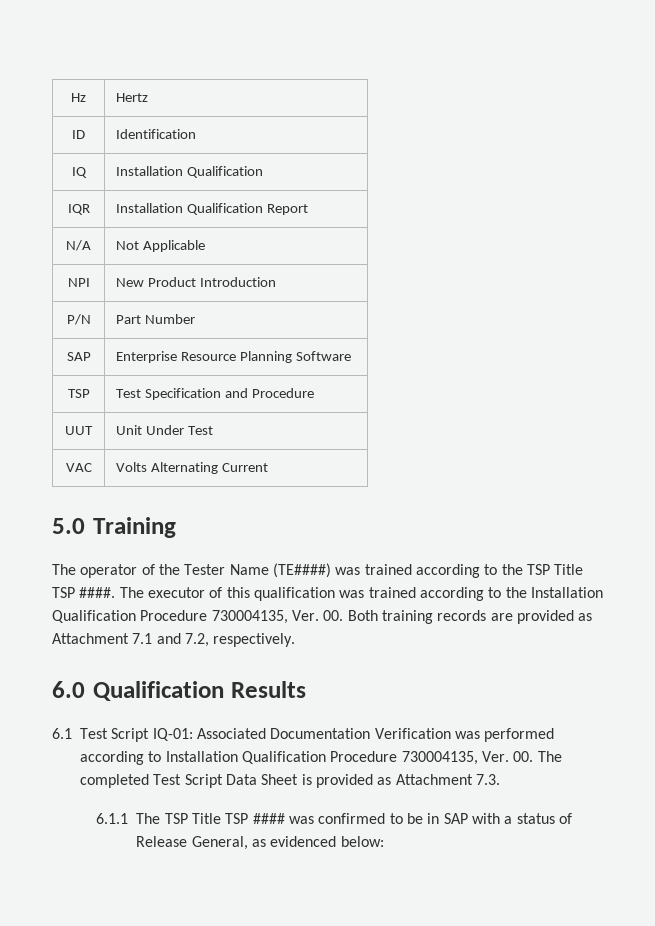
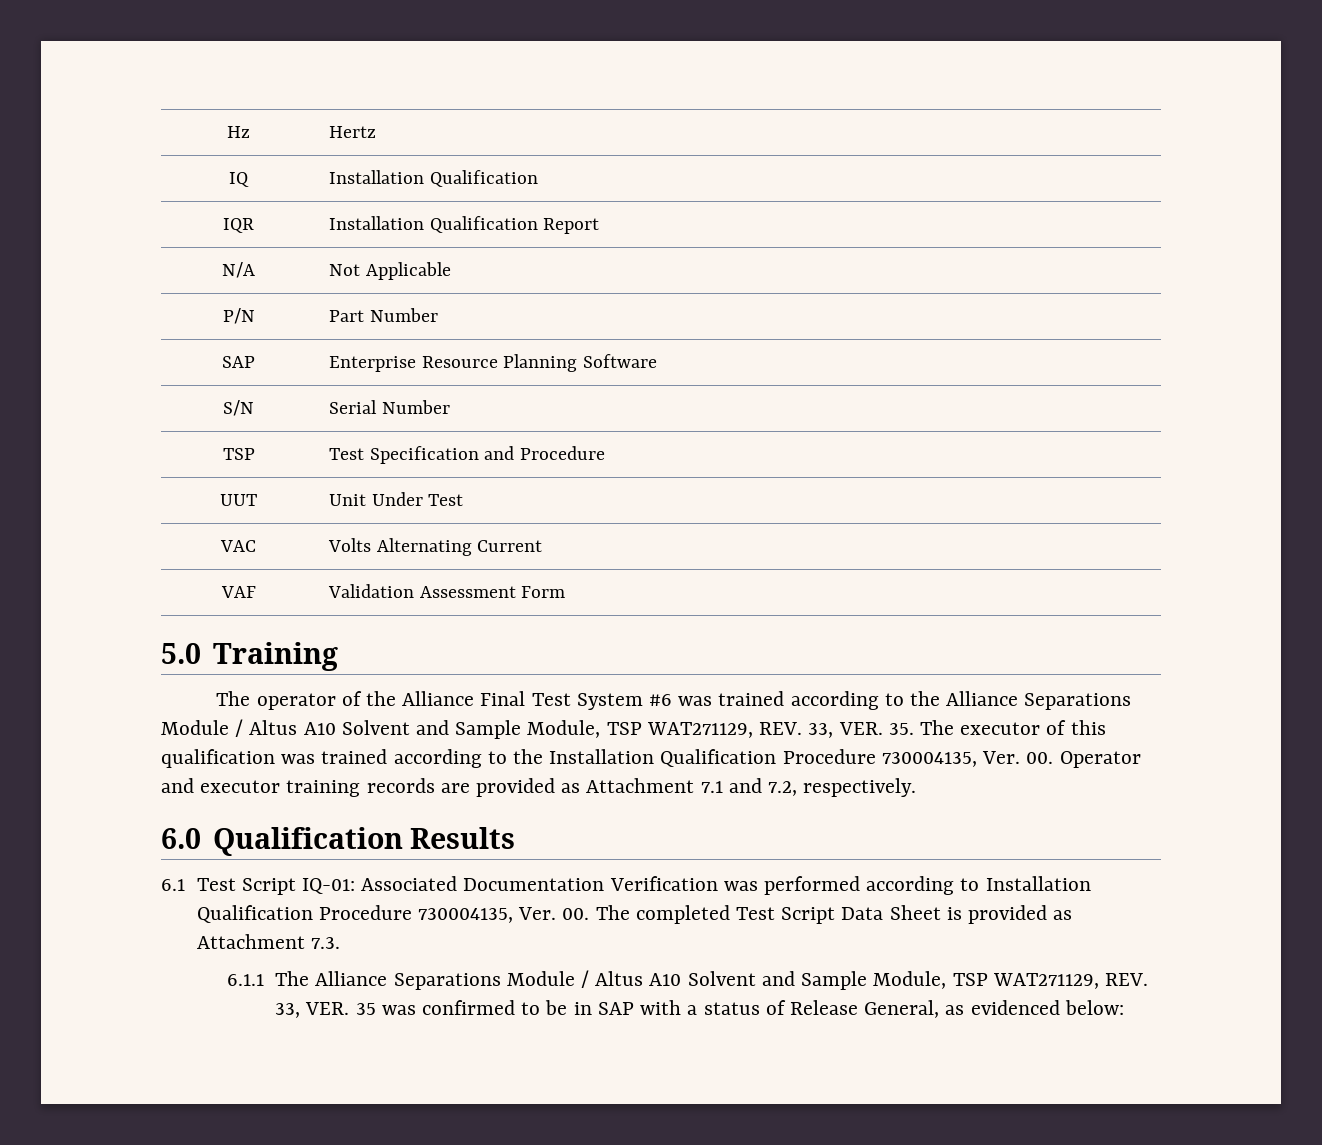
[72,130,85,139] [116,129,197,139] // ID | Identification -> (377, 132) none
[67,278,90,287] [116,277,276,287] // NPI | New Product Introduction -> (451, 271) none
(351, 356) none -> [223,400,254,416] [329,400,450,414] // S/N | Serial Number
(268, 467) none -> [220,586,256,598] [328,584,566,598] // VAF | Validation Assessment Form
[184,563,584,578] [52,587,116,598] Tester Name (TE####) was trained according to the TSP Title TSP ####. -> [402,691,1132,710] [161,719,914,739] Alliance Final Test System #6 was trained according to the Alliance Separations Module / Altus A10 Solvent and Sample Module, TSP WAT271129, REV. 33, VER. 35.
[347,610,378,621] Both -> [1059,751,1141,768] [161,778,281,793] Operator and executor
[164,813,285,824] TSP Title TSP #### -> [315,970,1148,990] [275,1002,376,1018] Alliance Separations Module / Altus A10 Solvent and Sample Module, TSP WAT271129, REV. 33, VER. 35

